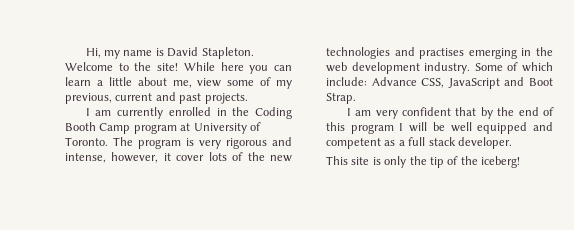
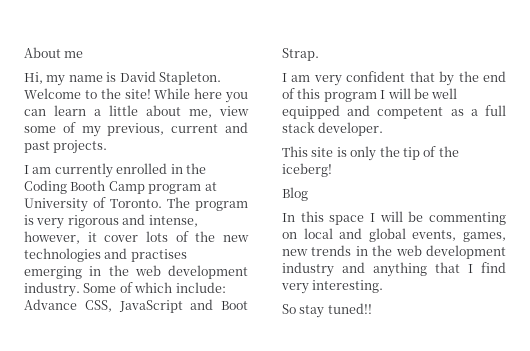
(85, 53) none -> [24,47,84,58] About me //
(520, 162) none -> [282,187,308,201] [282,211,506,225] [282,228,506,242] [282,245,506,259] [282,262,506,277] [281,280,384,294] [282,303,372,318] // Blog // In this space I will be commenting on local and global events, games, new trends in the web development industry and anything that I find very interesting. // So stay tuned!!

